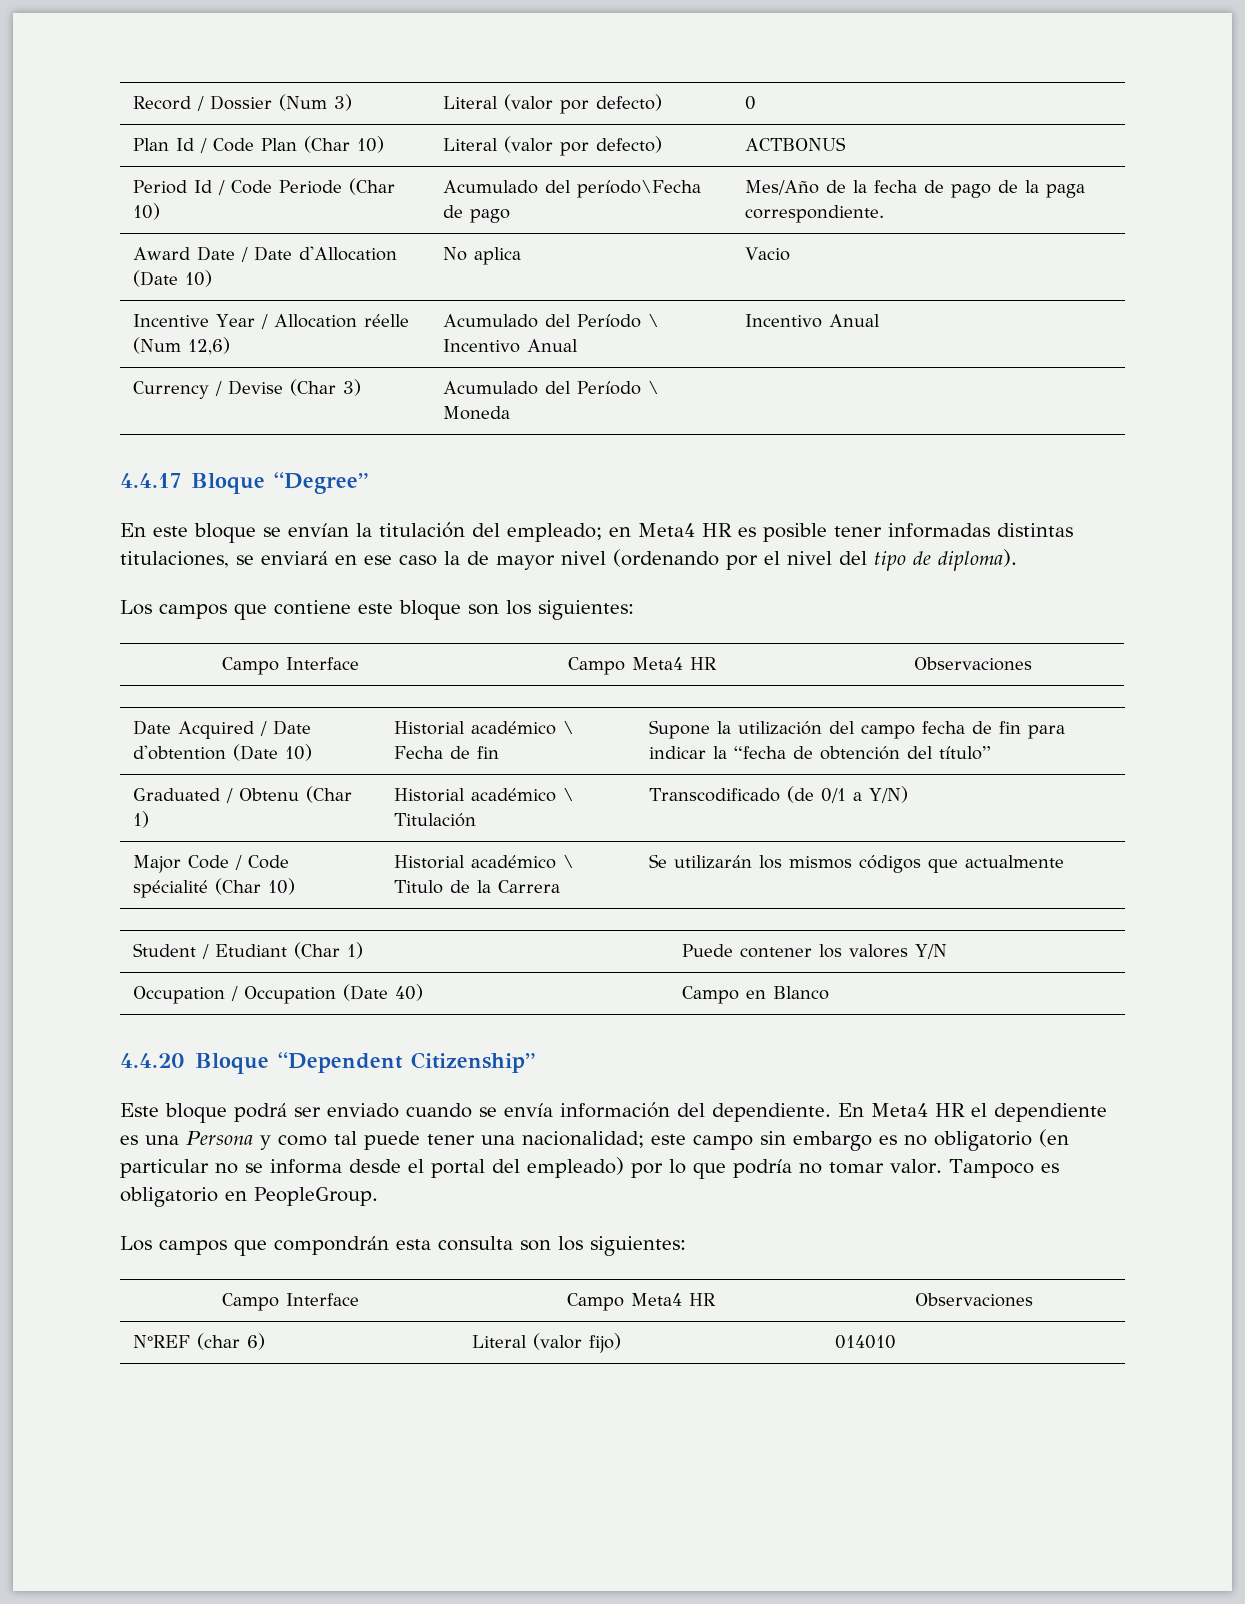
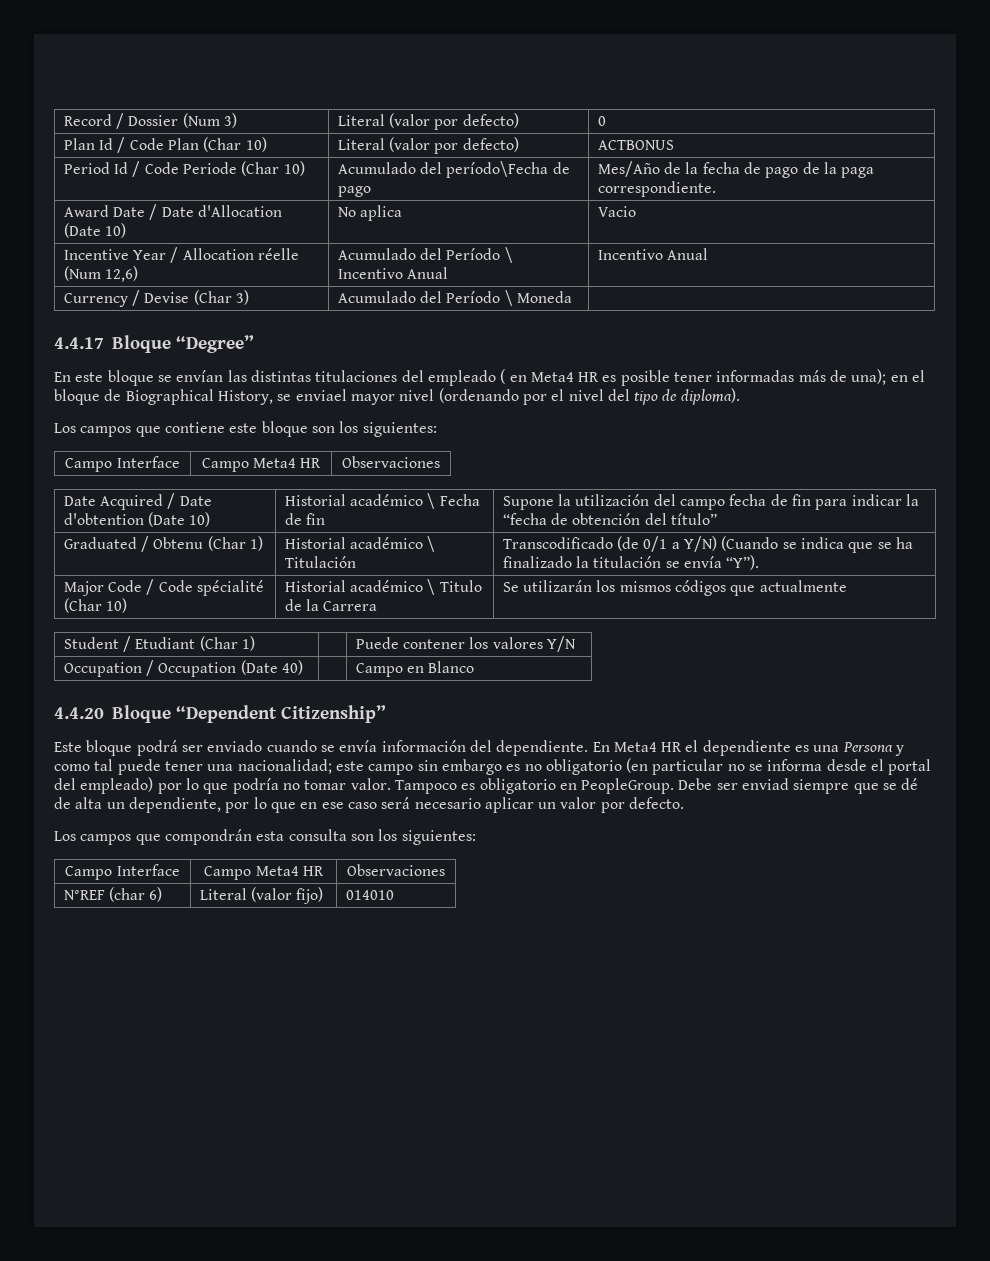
[356,522,602,542] la titulación del empleado; -> [227,369,506,386] las distintas titulaciones del empleado (
[997,523,1073,537] [120,551,489,568] distintas titulaciones, se enviará en ese caso la de -> [798,369,926,385] [54,389,347,405] más de una); en el bloque de Biographical History, se enviael
(908, 794) none -> [721,536,913,553] [502,555,760,570] (Cuando se indica que se ha finalizado la titulación se envía “Y”).
(378, 1196) none -> [678,778,919,794] [54,797,685,813] Debe ser enviad siempre que se dé de alta un dependiente, por lo que en ese caso será necesario aplicar un valor por defecto.

